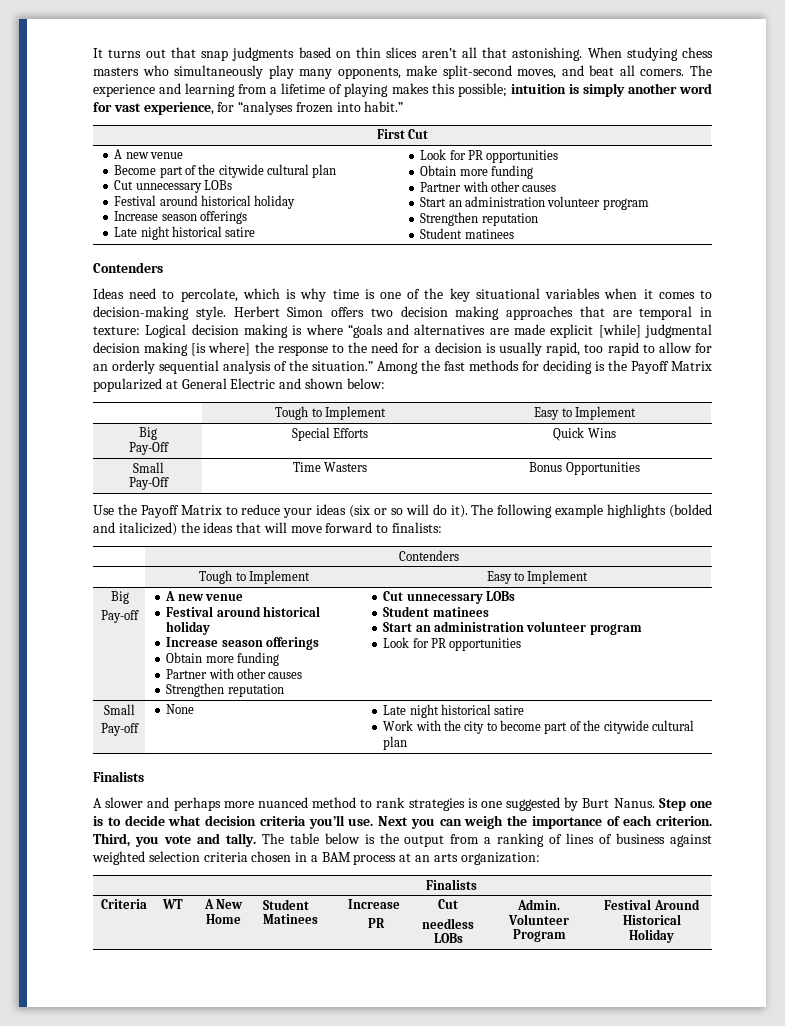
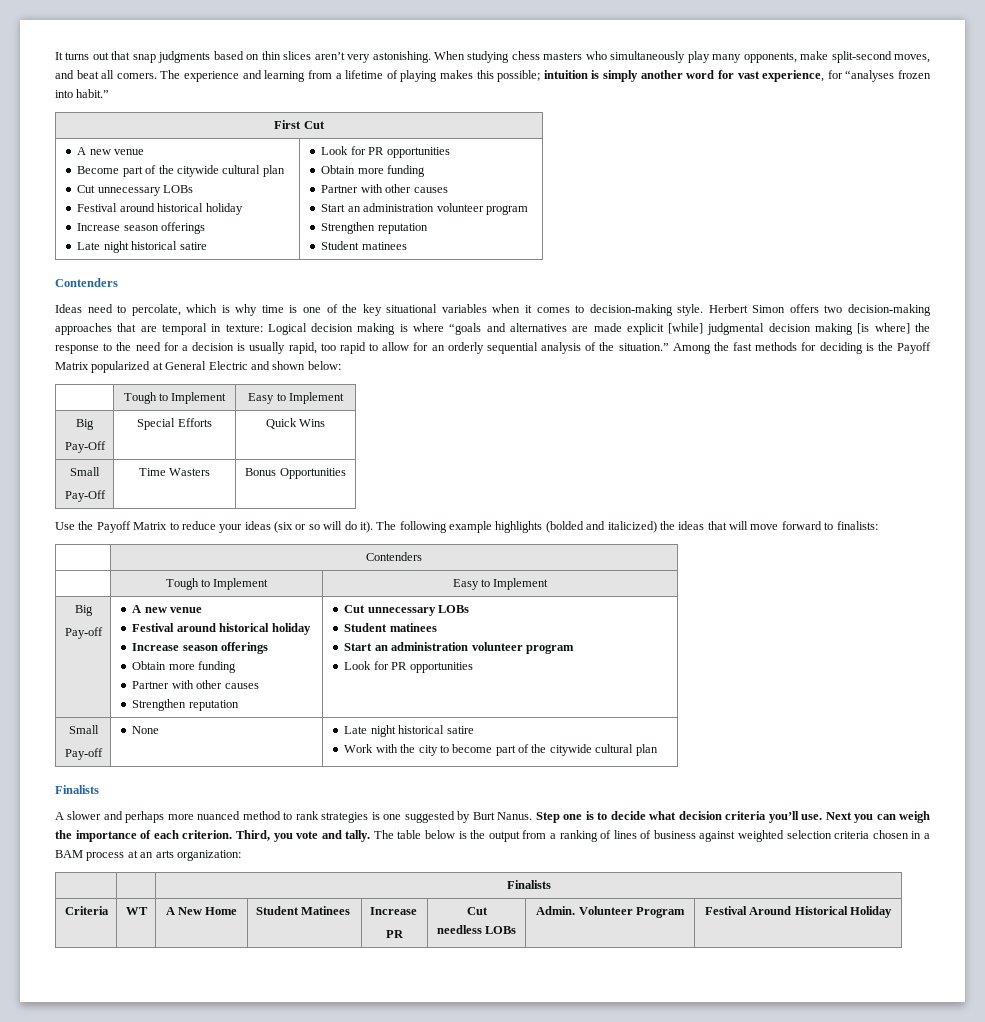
[461,47,507,58] all that -> [347,54,371,63] very
[400,306,500,320] decision making -> [847,304,931,316] decision-making

